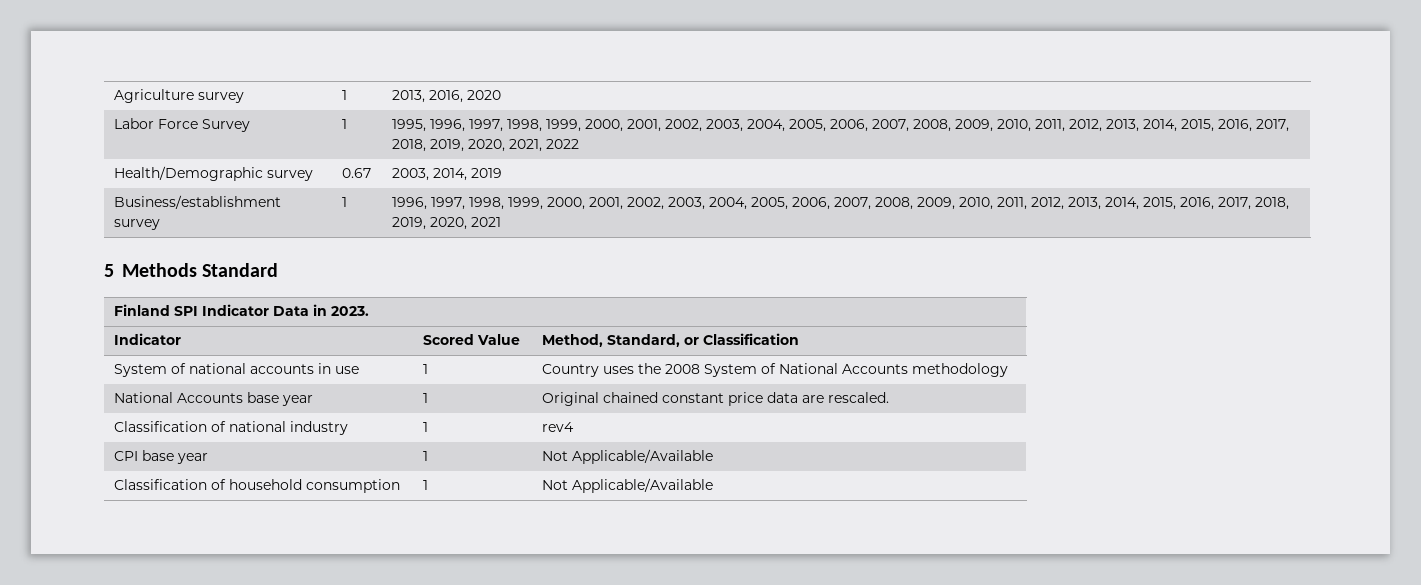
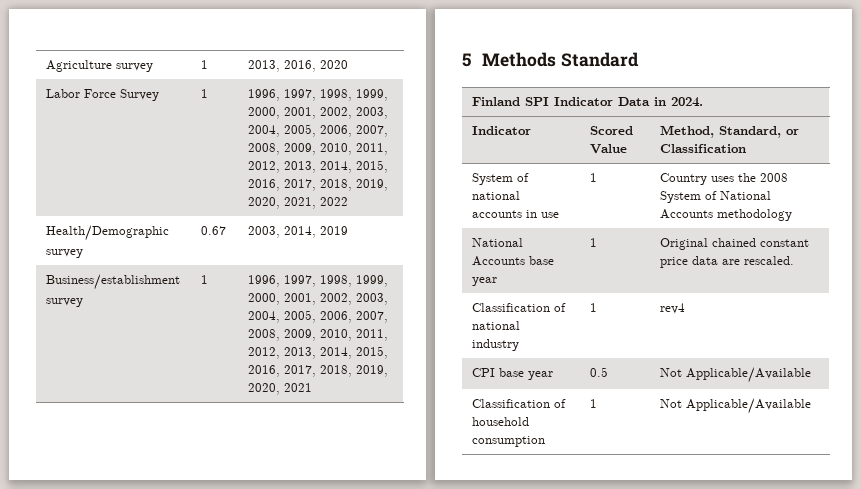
[392,119,427,132] 1995, -> (209, 93) none
[331,306,370,316] 2023. -> [671,97,704,107] 2024.
[423,451,429,461] 1 -> [590,367,609,377] 0.5

